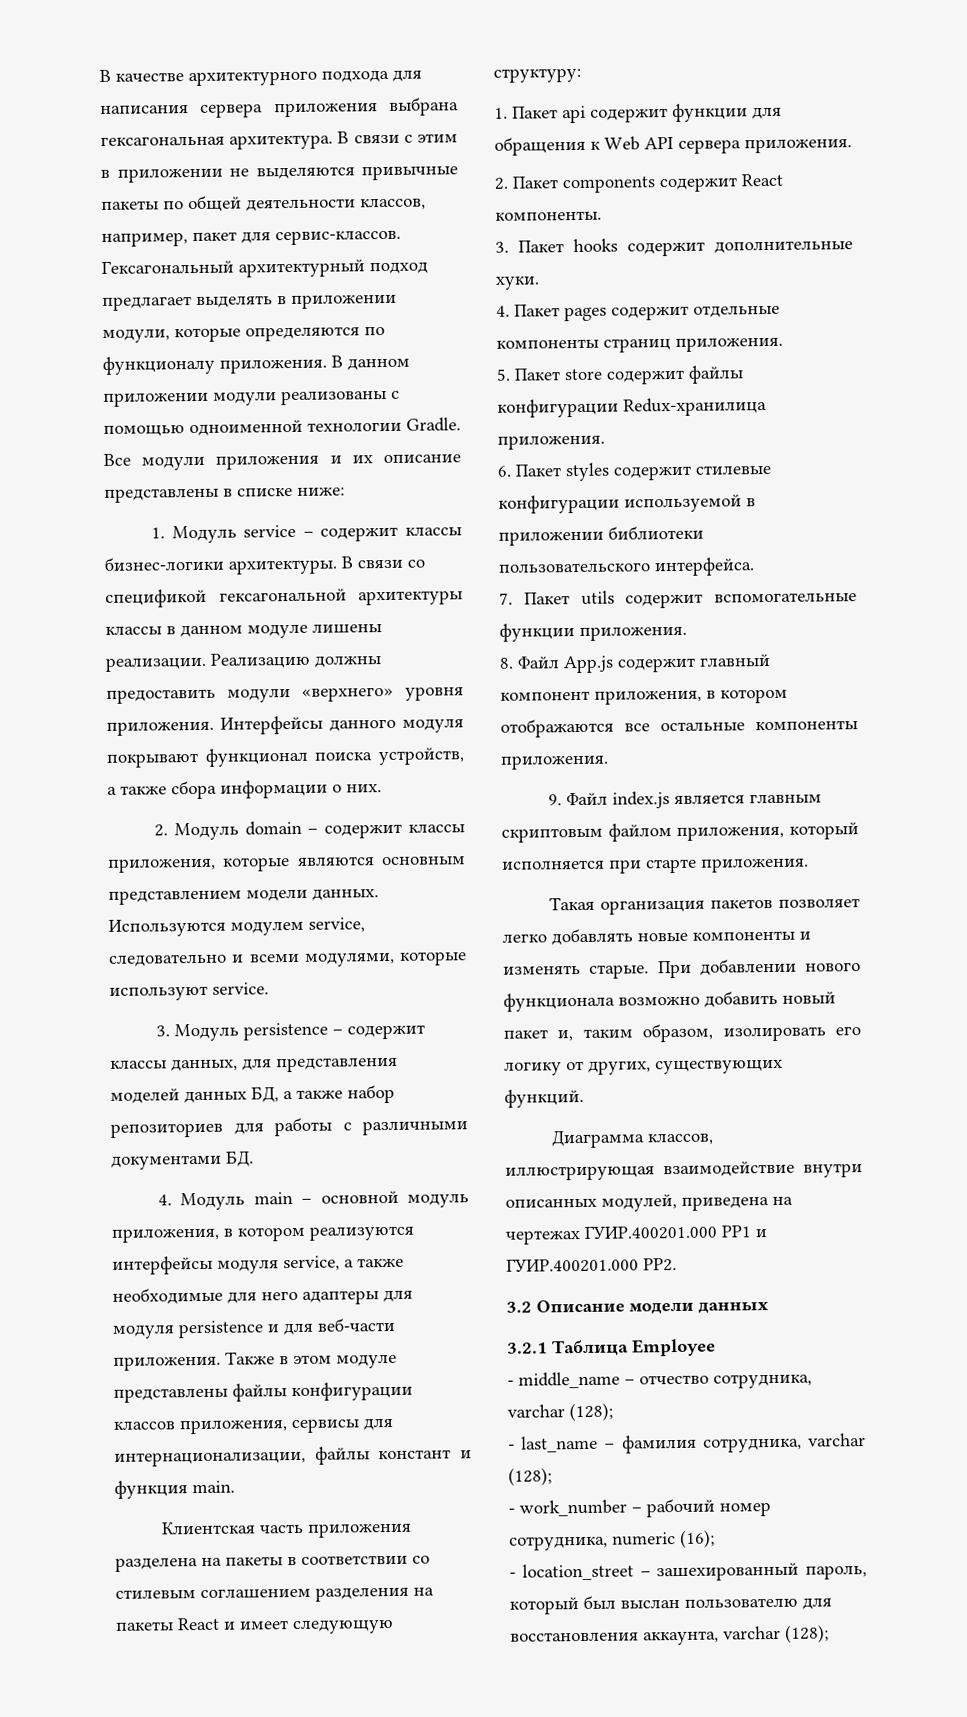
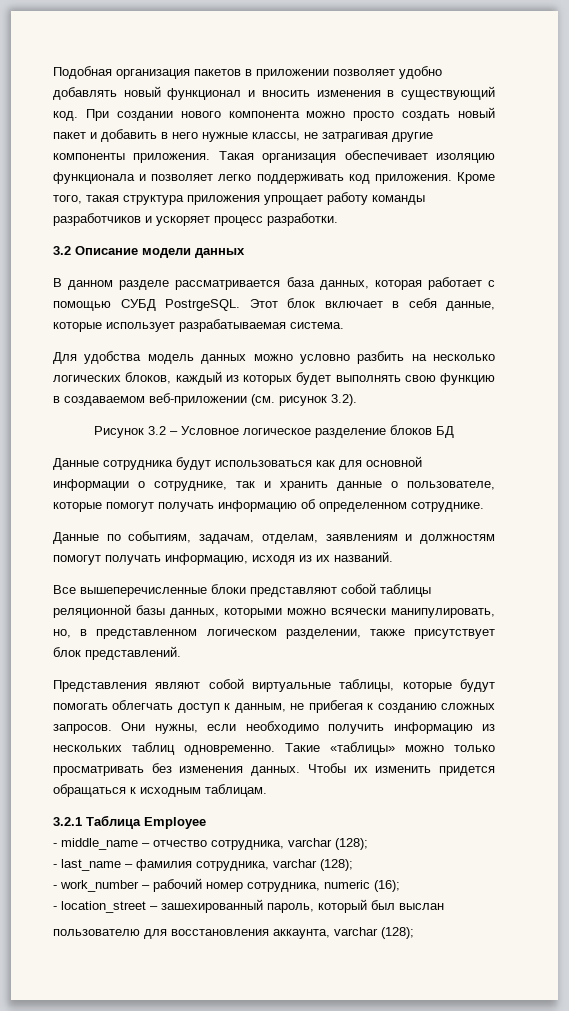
[99,69,422,87] [100,97,459,118] [100,131,458,150] [100,165,458,183] [101,195,426,213] [101,229,401,247] [101,259,428,278] [102,293,397,311] [102,326,385,343] [102,355,410,375] [103,389,400,407] [103,417,461,437] [103,453,461,471] [104,487,345,503] [150,524,462,544] [104,556,425,575] [105,588,463,608] [105,623,382,639] [105,652,381,672] [106,686,465,704] [106,715,464,736] [106,747,466,768] [107,779,382,800] [153,820,465,841] [107,856,466,873] [108,888,379,905] [108,917,365,937] [108,951,467,967] [109,982,269,1001] [155,1022,425,1042] [110,1056,398,1073] [110,1084,395,1104] [110,1117,468,1138] [111,1150,254,1170] [157,1190,470,1211] [111,1225,414,1243] [112,1255,404,1275] [112,1287,413,1305] [112,1317,395,1339] [113,1351,397,1371] [113,1381,413,1403] [113,1417,393,1435] [114,1446,472,1467] [114,1480,235,1499] [160,1521,412,1538] [115,1554,430,1572] [115,1586,434,1602] [115,1617,394,1635] [493,67,581,83] [494,103,782,124] [494,136,852,156] [494,173,783,194] [495,210,602,221] [495,238,853,257] [495,276,540,290] [496,304,780,322] [496,336,783,353] [496,365,744,385] [497,397,767,418] [497,434,605,450] [497,462,771,482] [498,494,756,514] [498,525,704,546] [498,557,755,577] [499,590,857,609] [499,623,687,642] [499,653,770,674] [500,688,788,705] [500,718,858,738] [500,754,609,770] [547,791,822,809] [501,822,859,843] [502,857,809,874] [548,896,860,915] [502,928,811,946] [503,958,861,979] [503,990,836,1012] [503,1023,861,1043] [504,1058,783,1076] [504,1088,584,1108] [550,1129,714,1149] [505,1160,863,1181] [505,1193,793,1212] [505,1224,767,1245] [506,1257,677,1273] [506,1299,769,1315] В качестве архитектурного подхода для написания сервера приложения выбрана гексагональная архитектура. В связи с этим в приложении не выделяются привычные пакеты по общей деятельности классов, например, пакет для сервис-классов. Гексагональный архитектурный подход предлагает выделять в приложении модули, которые определяются по функционалу приложения. В данном приложении модули реализованы с помощью одноименной технологии Gradle. Все модули приложения и их описание представлены в списке ниже: // 1. Модуль service – содержит классы бизнес-логики архитектуры. В связи со спецификой гексагональной архитектуры классы в данном модуле лишены реализации. Реализацию должны предоставить модули «верхнего» уровня приложения. Интерфейсы данного модуля покрывают функционал поиска устройств, а также сбора информации о них. // 2. Модуль domain – содержит классы приложения, которые являются основным представлением модели данных. Используются модулем service, следовательно и всеми модулями, которые используют service. // 3. Модуль persistence – содержит классы данных, для представления моделей данных БД, а также набор репозиториев для работы с различными документами БД. // 4. Модуль main – основной модуль приложения, в котором реализуются интерфейсы модуля service, а также необходимые для него адаптеры для модуля persistence и для веб-части приложения. Также в этом модуле представлены файлы конфигурации классов приложения, сервисы для интернационализации, файлы констант и функция main. // Клиентская часть приложения разделена на пакеты в соответствии со стилевым соглашением разделения на пакеты React и имеет следующую структуру: // 1. Пакет api содержит функции для обращения к Web API сервера приложения. // 2. Пакет components содержит React компоненты. // 3. Пакет hooks содержит дополнительные хуки. // 4. Пакет pages содержит отдельные компоненты страниц приложения. // 5. Пакет store содержит файлы конфигурации Redux-хранилица приложения. // 6. Пакет styles содержит стилевые конфигурации используемой в приложении библиотеки пользовательского интерфейса. // 7. Пакет utils содержит вспомогательные функции приложения. // 8. Файл App.js содержит главный компонент приложения, в котором отображаются все остальные компоненты приложения. // 9. Файл index.js является главным скриптовым файлом приложения, который исполняется при старте приложения. // Такая организация пакетов позволяет легко добавлять новые компоненты и изменять старые. При добавлении нового функционала возможно добавить новый пакет и, таким образом, изолировать его логику от других, существующих функций. // Диаграмма классов, иллюстрирующая взаимодействие внутри описанных модулей, приведена на чертежах ГУИР.400201.000 PP1 и ГУИР.400201.000 PP2. // 3.2 Описание модели данных -> [53,66,442,79] [53,86,496,100] [53,107,495,121] [53,129,433,142] [53,150,495,163] [53,172,496,184] [53,192,425,205] [53,213,338,226] [53,246,245,258] [53,277,495,290] [53,298,495,311] [53,319,344,332] [53,351,495,364] [53,371,495,385] [53,393,357,406] [94,425,454,438] [53,456,422,470] [53,479,495,491] [53,499,484,512] [53,531,496,544] [53,551,393,565] [53,583,431,597] [53,604,495,618] [53,629,495,639] [53,646,181,660] [53,678,495,692] [53,700,496,713] [53,721,495,734] [53,742,495,755] [53,763,496,776] [53,784,267,797] Подобная организация пакетов в приложении позволяет удобно добавлять новый функционал и вносить изменения в существующий код. При создании нового компонента можно просто создать новый пакет и добавить в него нужные классы, не затрагивая другие компоненты приложения. Такая организация обеспечивает изоляцию функционала и позволяет легко поддерживать код приложения. Кроме того, такая структура приложения упрощает работу команды разработчиков и ускоряет процесс разработки. // 3.2 Описание модели данных // В данном разделе рассматривается база данных, которая работает с помощью СУБД PostrgeSQL. Этот блок включает в себя данные, которые использует разрабатываемая система. // Для удобства модель данных можно условно разбить на несколько логических блоков, каждый из которых будет выполнять свою функцию в создаваемом веб-приложении (см. рисунок 3.2). // Рисунок 3.2 – Условное логическое разделение блоков БД // Данные сотрудника будут использоваться как для основной информации о сотруднике, так и хранить данные о пользователе, которые помогут получать информацию об определенном сотруднике. // Данные по событиям, задачам, отделам, заявлениям и должностям помогут получать информацию, исходя из их названий. // Все вышеперечисленные блоки представляют собой таблицы реляционной базы данных, которыми можно всячески манипулировать, но, в представленном логическом разделении, также присутствует блок представлений. // Представления являют собой виртуальные таблицы, которые будут помогать облегчать доступ к данным, не прибегая к созданию сложных запросов. Они нужны, если необходимо получить информацию из нескольких таблиц одновременно. Такие «таблицы» можно только просматривать без изменения данных. Чтобы их изменить придется обращаться к исходным таблицам.
(680, 1603) none -> (444, 906) //

